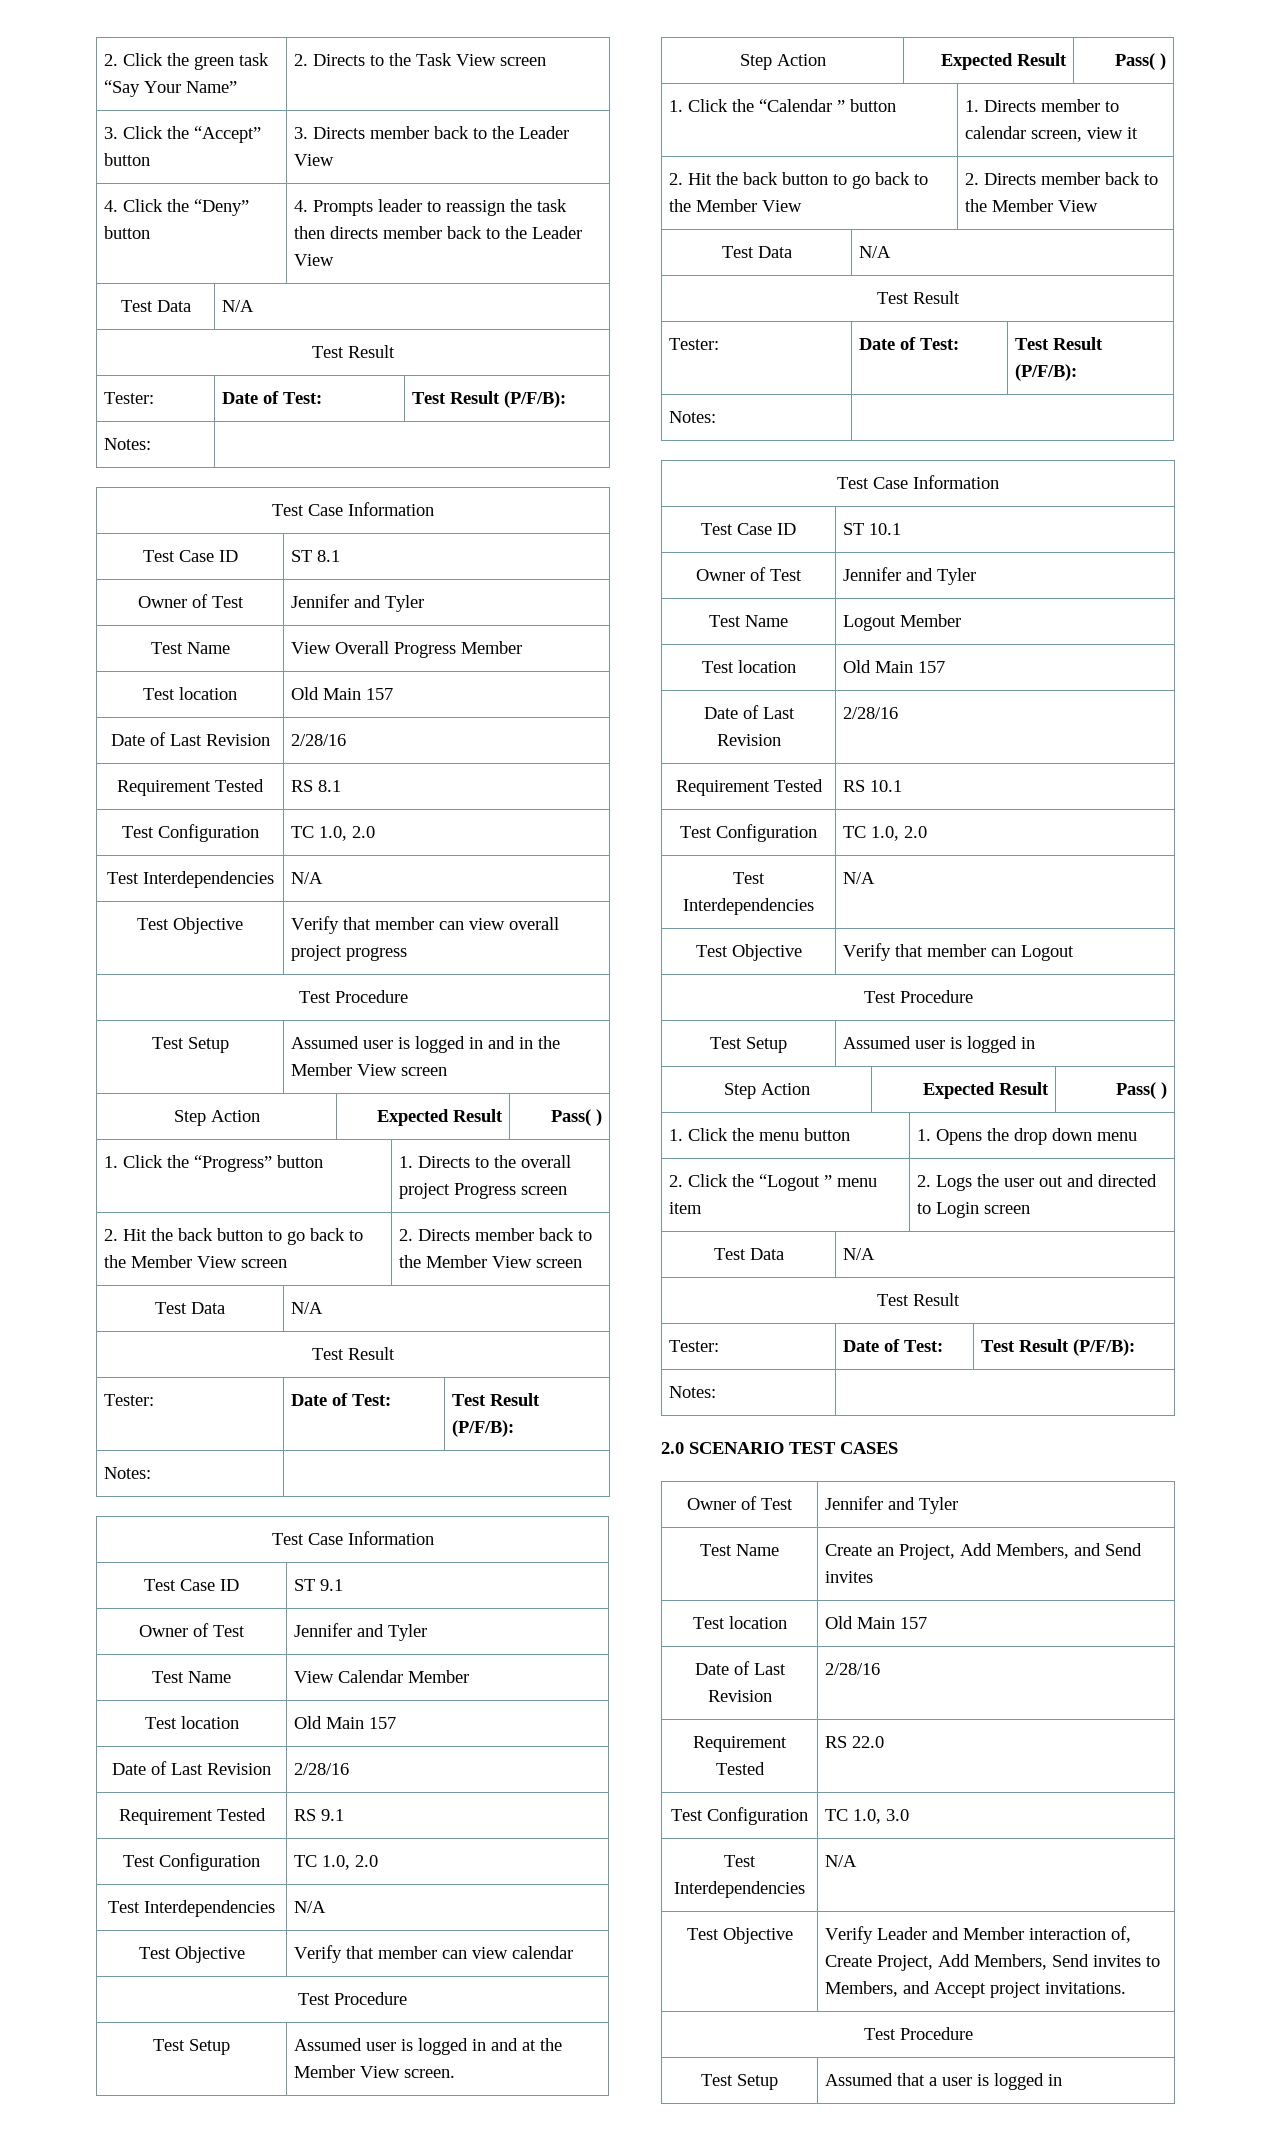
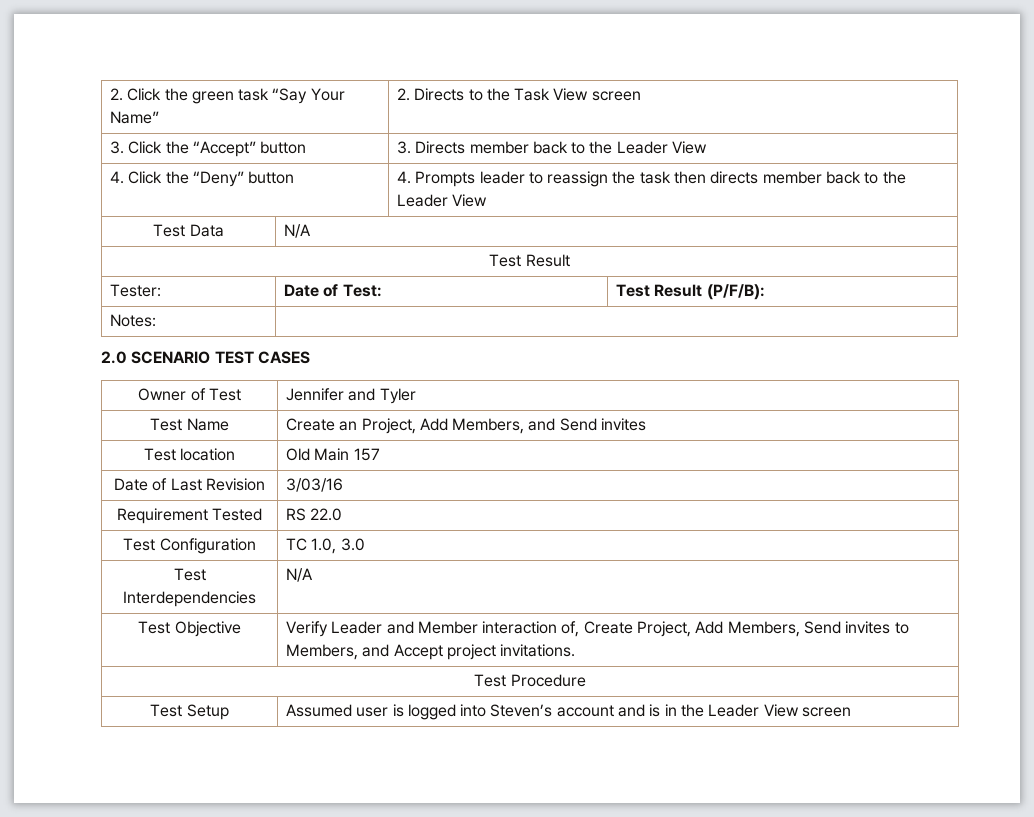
[272,502,434,516] [142,550,238,562] [291,550,341,562] [137,594,244,608] [291,594,425,612] [150,642,230,654] [291,641,523,658] [143,687,237,700] [291,687,394,700] [110,732,270,746] [291,734,347,746] [117,779,264,796] [291,780,342,792] [121,824,259,842] [291,826,376,841] [106,871,274,888] [291,872,324,884] [137,917,243,934] [291,916,560,934] [291,945,408,961] [298,990,408,1003] [151,1037,229,1053] [291,1036,561,1053] [291,1063,448,1076] [173,1110,260,1126] [376,1109,503,1126] [550,1109,602,1126] [104,1155,324,1172] [399,1155,572,1168] [399,1183,568,1199] [104,1228,364,1245] [104,1255,288,1268] [399,1228,593,1241] [399,1255,583,1268] [155,1302,225,1314] [291,1302,324,1314] [312,1347,395,1360] [104,1394,155,1406] [291,1393,392,1406] [452,1393,541,1406] [452,1420,515,1437] [104,1467,152,1479] [271,1531,434,1545] [144,1579,239,1591] [294,1579,344,1591] [139,1623,245,1637] [294,1623,428,1641] [152,1671,231,1683] [294,1670,470,1683] [144,1716,239,1729] [294,1716,397,1729] [112,1761,271,1775] [294,1763,350,1775] [118,1808,266,1825] [294,1809,345,1821] [123,1853,260,1871] [294,1855,379,1870] [108,1900,275,1917] [294,1901,327,1913] [138,1946,245,1963] [294,1945,574,1963] [298,1992,407,2005] [153,2039,230,2055] [294,2038,563,2055] [294,2065,456,2078] [739,54,826,70] [940,53,1067,70] [1114,53,1166,70] [669,99,897,112] [965,99,1120,112] [965,126,1139,142] [669,172,929,189] [669,199,803,212] [965,172,1159,185] [965,199,1099,212] [721,246,792,258] [859,246,892,258] [876,291,960,304] [669,338,720,350] [859,337,960,350] [1015,337,1104,350] [1015,364,1078,381] [669,411,717,423] [837,475,999,489] [701,523,796,535] [843,523,902,535] [696,567,802,581] [843,567,977,585] [709,615,788,627] [843,614,962,631] [701,660,796,673] [843,660,946,673] [703,705,795,719] [716,734,781,746] [843,707,899,719] [675,779,823,796] [843,780,903,792] [680,824,817,842] [843,826,928,841] [733,872,765,884] [683,898,814,915] [843,872,876,884] [695,944,802,961] [843,943,1075,961] [863,990,973,1003] [710,1037,787,1053] [843,1036,1036,1053] [723,1083,810,1099] [922,1082,1049,1099] [1115,1082,1167,1099] [669,1128,851,1141] [917,1128,1138,1145] [669,1174,878,1191] [669,1202,703,1214] [917,1174,1158,1191] [917,1202,1031,1218] [713,1248,784,1260] [843,1248,876,1260] [877,1293,960,1306] [669,1340,720,1352] [843,1339,944,1352] [981,1339,1136,1356] [669,1386,717,1398] // Test Case Information // Test Case ID | ST 8.1 // Owner of Test | Jennifer and Tyler // Test Name | View Overall Progress Member // Test location | Old Main 157 // Date of Last Revision | 2/28/16 // Requirement Tested | RS 8.1 // Test Configuration | TC 1.0, 2.0 // Test Interdependencies | N/A // Test Objective | Verify that member can view overall project progress // Test Procedure // Test Setup | Assumed user is logged in and in the Member View screen // Step Action | Expected Result | Pass( ) // 1. Click the “Progress” button | 1. Directs to the overall project Progress screen // 2. Hit the back button to go back to the Member View screen | 2. Directs member back to the Member View screen // Test Data | N/A // Test Result // Tester: | Date of Test: | Test Result (P/F/B): // Notes: | // Test Case Information // Test Case ID | ST 9.1 // Owner of Test | Jennifer and Tyler // Test Name | View Calendar Member // Test location | Old Main 157 // Date of Last Revision | 2/28/16 // Requirement Tested | RS 9.1 // Test Configuration | TC 1.0, 2.0 // Test Interdependencies | N/A // Test Objective | Verify that member can view calendar // Test Procedure // Test Setup | Assumed user is logged in and at the Member View screen. // Step Action | Expected Result | Pass( ) // 1. Click the “Calendar ” button | 1. Directs member to calendar screen, view it // 2. Hit the back button to go back to the Member View | 2. Directs member back to the Member View // Test Data | N/A // Test Result // Tester: | Date of Test: | Test Result (P/F/B): // Notes: | // Test Case Information // Test Case ID | ST 10.1 // Owner of Test | Jennifer and Tyler // Test Name | Logout Member // Test location | Old Main 157 // Date of Last Revision | 2/28/16 // Requirement Tested | RS 10.1 // Test Configuration | TC 1.0, 2.0 // Test Interdependencies | N/A // Test Objective | Verify that member can Logout // Test Procedure // Test Setup | Assumed user is logged in // Step Action | Expected Result | Pass( ) // 1. Click the menu button | 1. Opens the drop down menu // 2. Click the “Logout ” menu item | 2. Logs the user out and directed to Login screen // Test Data | N/A // Test Result // Tester: | Date of Test: | Test Result (P/F/B): // Notes: | -> (156, 320) none
[825,1663,881,1675] 2/28/16 -> [285,478,343,492] 3/03/16
[897,2073,1063,2090] that a user is logged in -> [356,704,852,720] user is logged into Steven’s account and is in the Leader View screen

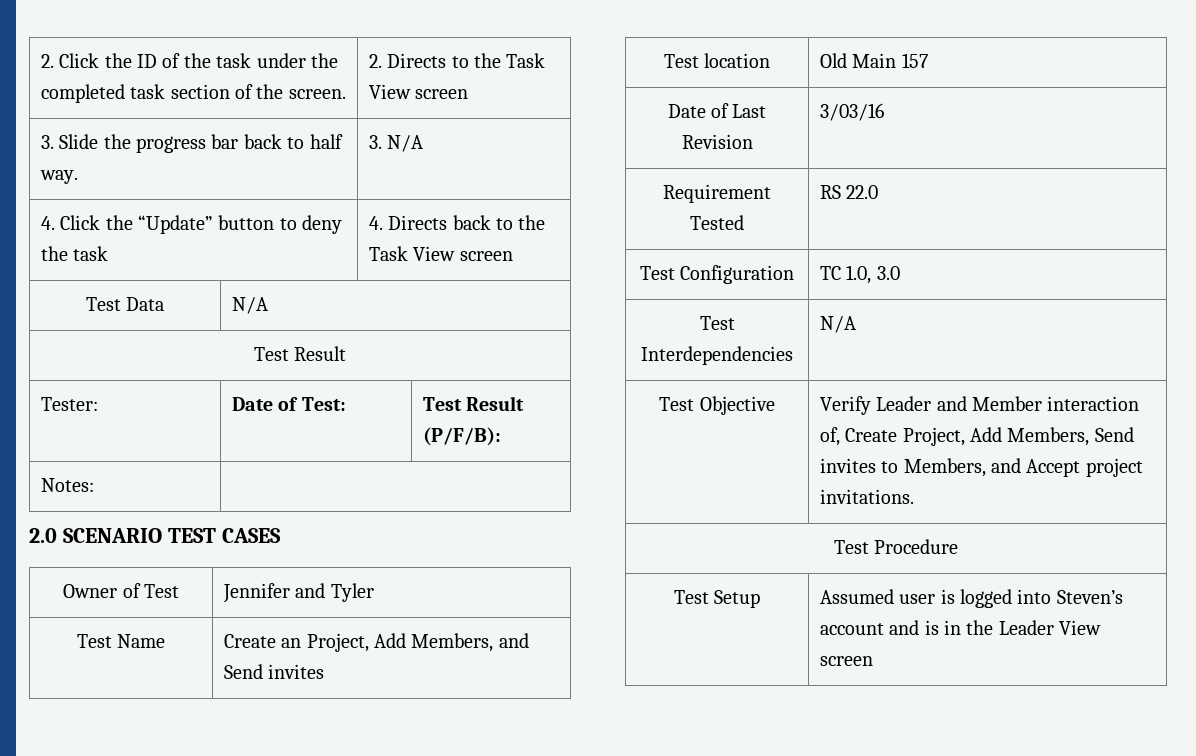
[191,88,345,104] [109,111,159,124] green task “Say Your Name” -> [136,53,338,68] [40,84,346,103] ID of the task under the completed task section of the screen.
[128,141,307,157] [396,141,708,154] Click the “Accept” button | 3. Directs member back to the Leader View -> [59,134,343,153] [39,170,78,184] [368,135,424,152] Slide the progress bar back to half way. | 3. N/A
[192,171,295,187] [396,171,906,187] [396,194,488,207] “Deny” button | 4. Prompts leader to reassign the task then directs member back to the Leader View -> [137,215,343,234] [40,246,109,261] [368,215,546,230] [368,246,513,261] “Update” button to deny the task | 4. Directs back to the Task View screen

